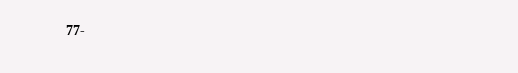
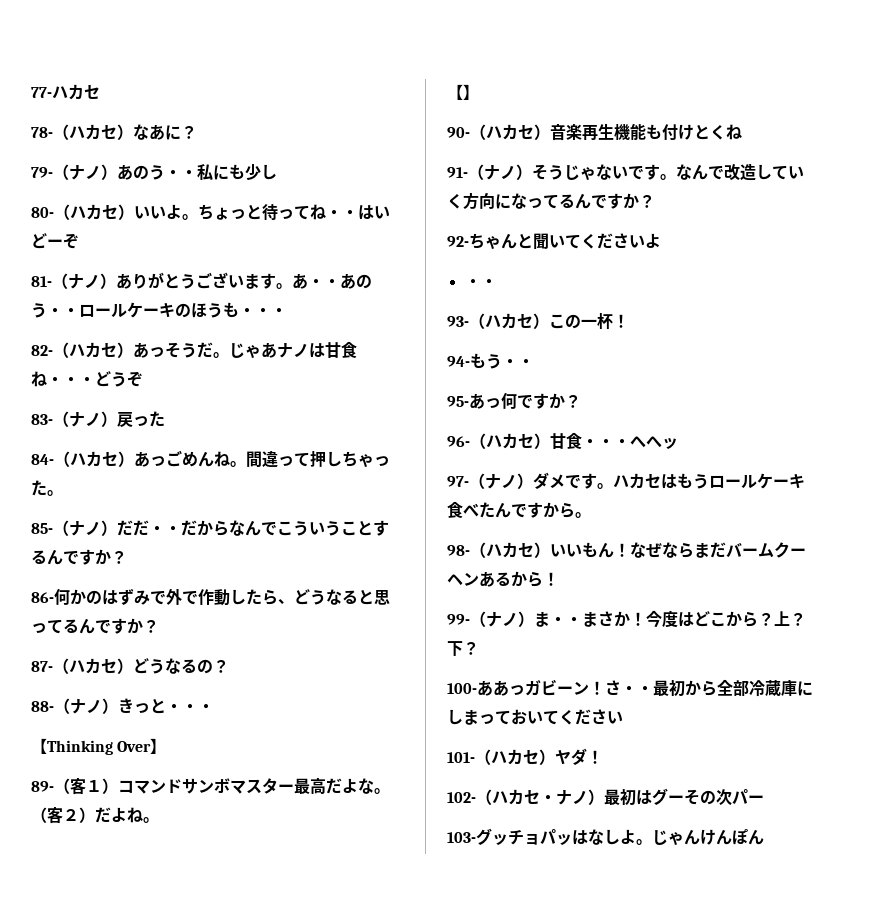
(85, 30) none -> [52,84,100,100] [31,124,197,140] [31,164,277,181] [31,204,390,220] [31,233,79,249] [31,272,372,289] [31,302,287,318] [31,341,357,358] [31,371,143,387] [31,411,165,427] [31,450,390,468] [31,480,63,496] [31,520,389,536] [31,549,127,565] [31,588,390,606] [31,618,159,634] [31,658,229,674] [31,698,214,714] [31,738,167,755] [31,777,390,795] [31,807,159,824] [447,84,479,100] [447,123,742,141] [447,164,804,181] [447,192,655,210] [447,233,661,249] [464,279,497,287] [447,312,629,330] [447,353,534,369] [447,392,581,409] [447,432,678,449] [447,472,805,489] [447,501,591,518] [447,542,806,558] [447,571,559,587] [447,610,806,628] [447,641,479,656] [447,679,813,697] [447,709,623,725] [447,748,603,765] [447,788,764,806] [447,828,764,845] ハカセ // 78-（ハカセ）なあに？ // 79-（ナノ）あのう・・私にも少し // 80-（ハカセ）いいよ。ちょっと待ってね・・はいどーぞ // 81-（ナノ）ありがとうございます。あ・・あのう・・ロールケーキのほうも・・・ // 82-（ハカセ）あっそうだ。じゃあナノは甘食ね・・・どうぞ // 83-（ナノ）戻った // 84-（ハカセ）あっごめんね。間違って押しちゃった。 // 85-（ナノ）だだ・・だからなんでこういうことするんですか？ // 86-何かのはずみで外で作動したら、どうなると思ってるんですか？ // 87-（ハカセ）どうなるの？ // 88-（ナノ）きっと・・・ // 【Thinking Over】 // 89-（客１）コマンドサンボマスター最高だよな。（客２）だよね。 // 【】 // 90-（ハカセ）音楽再生機能も付けとくね // 91-（ナノ）そうじゃないです。なんで改造していく方向になってるんですか？ // 92-ちゃんと聞いてくださいよ // ・・ // 93-（ハカセ）この一杯！ // 94-もう・・ // 95-あっ何ですか？ // 96-（ハカセ）甘食・・・へへッ // 97-（ナノ）ダメです。ハカセはもうロールケーキ食べたんですから。 // 98-（ハカセ）いいもん！なぜならまだバームクーヘンあるから！ // 99-（ナノ）ま・・まさか！今度はどこから？上？下？ // 100-ああっガビーン！さ・・最初から全部冷蔵庫にしまっておいてください // 101-（ハカセ）ヤダ！ // 102-（ハカセ・ナノ）最初はグーその次パー // 103-グッチョパッはなしよ。じゃんけんぽん

